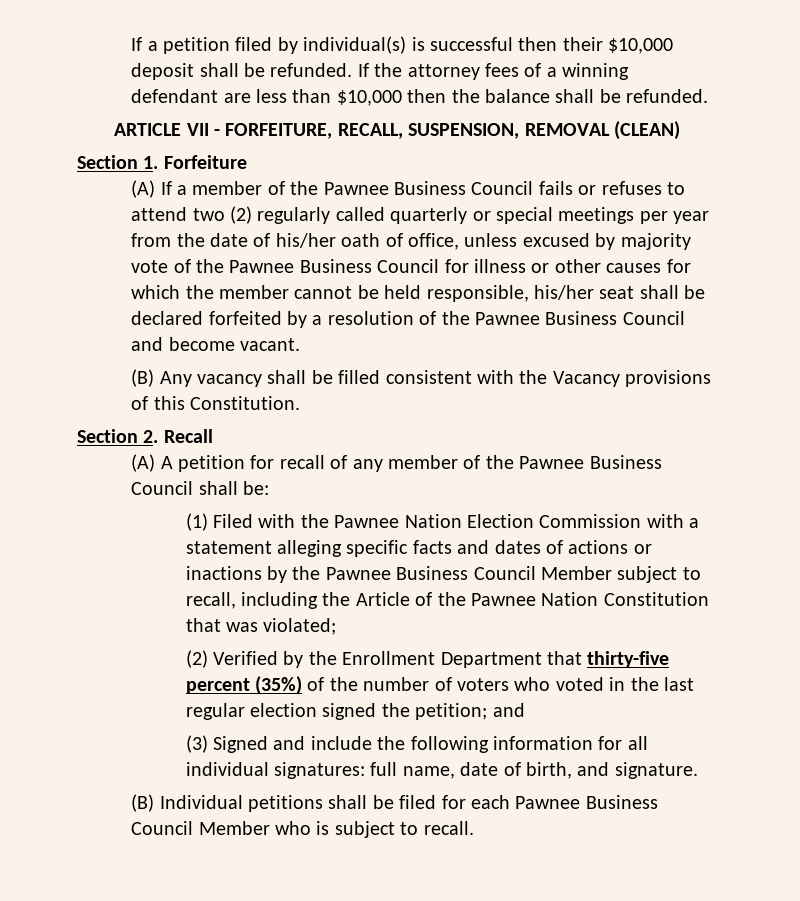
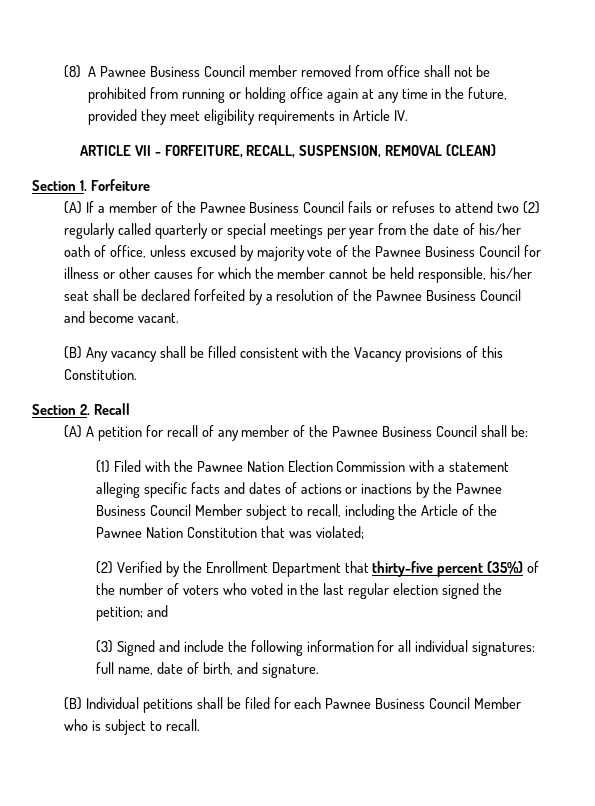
[131,36,674,54] [131,63,630,80] [131,89,709,106] If a petition filed by individual(s) is successful then their $10,000 deposit shall be refunded. If the attorney fees of a winning defendant are less than $10,000 then the balance shall be refunded. -> [64,65,491,78] [88,87,508,103] [88,109,408,125] (8) A Pawnee Business Council member removed from office shall not be prohibited from running or holding office again at any time in the future, provided they meet eligibility requirements in Article IV.

